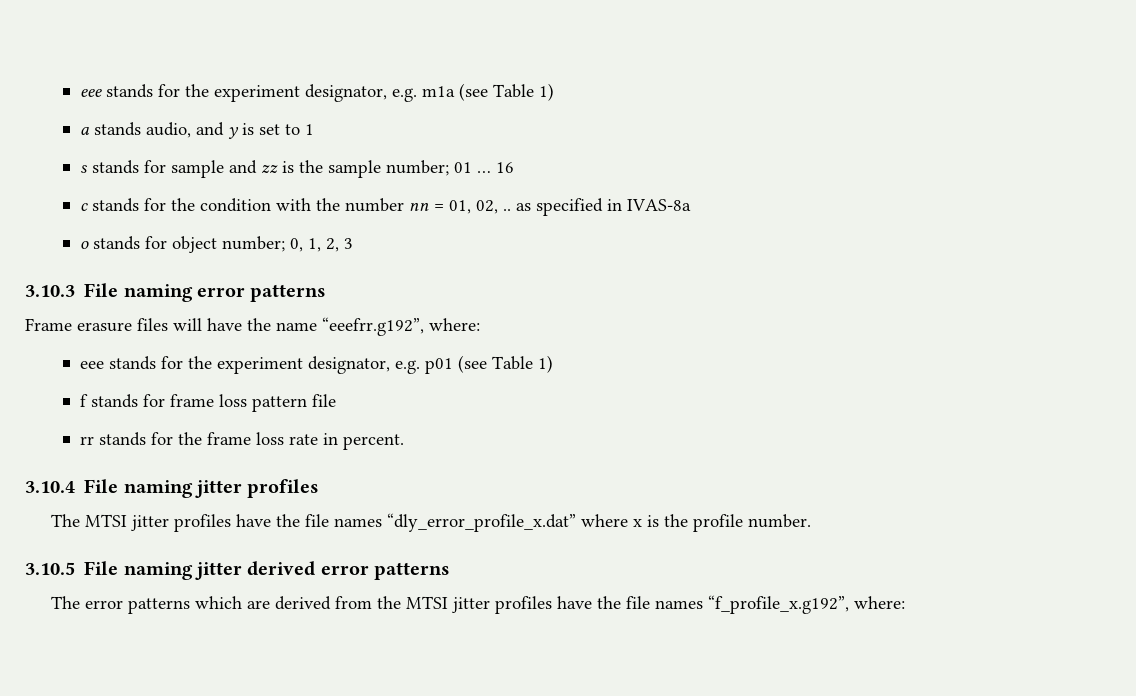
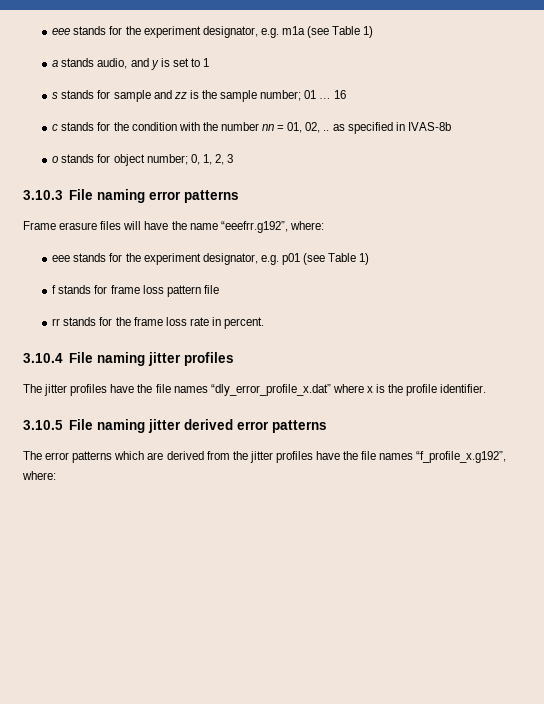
[626,199,691,211] IVAS-8a -> [407,122,451,131] IVAS-8b
[85,514,128,527] MTSI -> (42, 388) none
[748,514,812,528] number. -> [440,384,487,393] identifier.
[406,596,449,609] MTSI -> (248, 455) none

